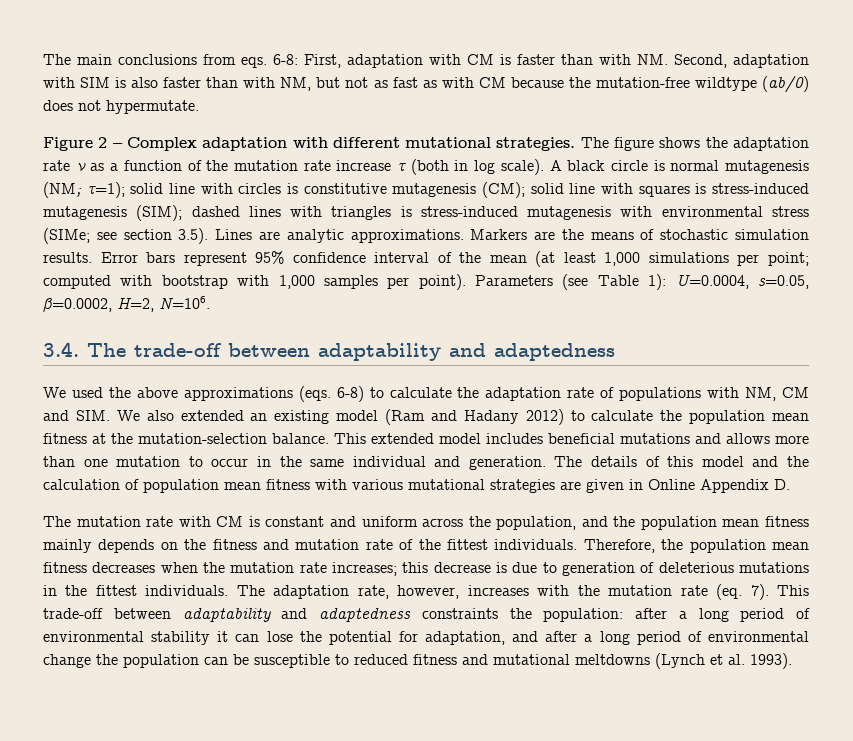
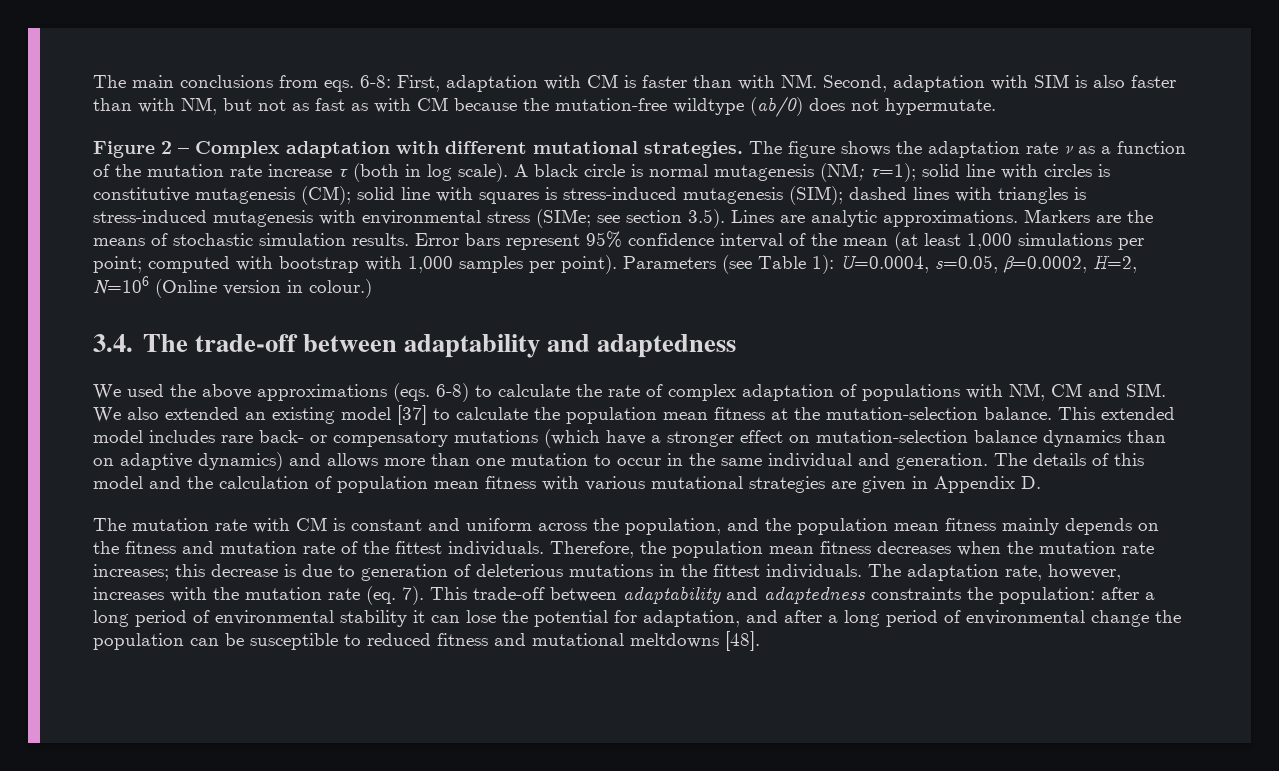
[159,296,210,309] N=106. -> [93,276,372,298] N=106 (Online version in colour.)
[485,387,595,401] adaptation rate -> [608,384,834,401] rate of complex adaptation
[385,409,564,425] (Ram and Hadany 2012) -> [397,405,427,425] [37]
[548,433,690,444] beneficial mutations -> [221,429,1166,448] [93,452,283,471] rare back- or compensatory mutations (which have a stronger effect on mutation-selection balance dynamics than on adaptive dynamics)
[648,479,695,490] Online -> (928, 482) none
[655,653,792,669] (Lynch et al. 1993). -> [725,631,760,651] [48].

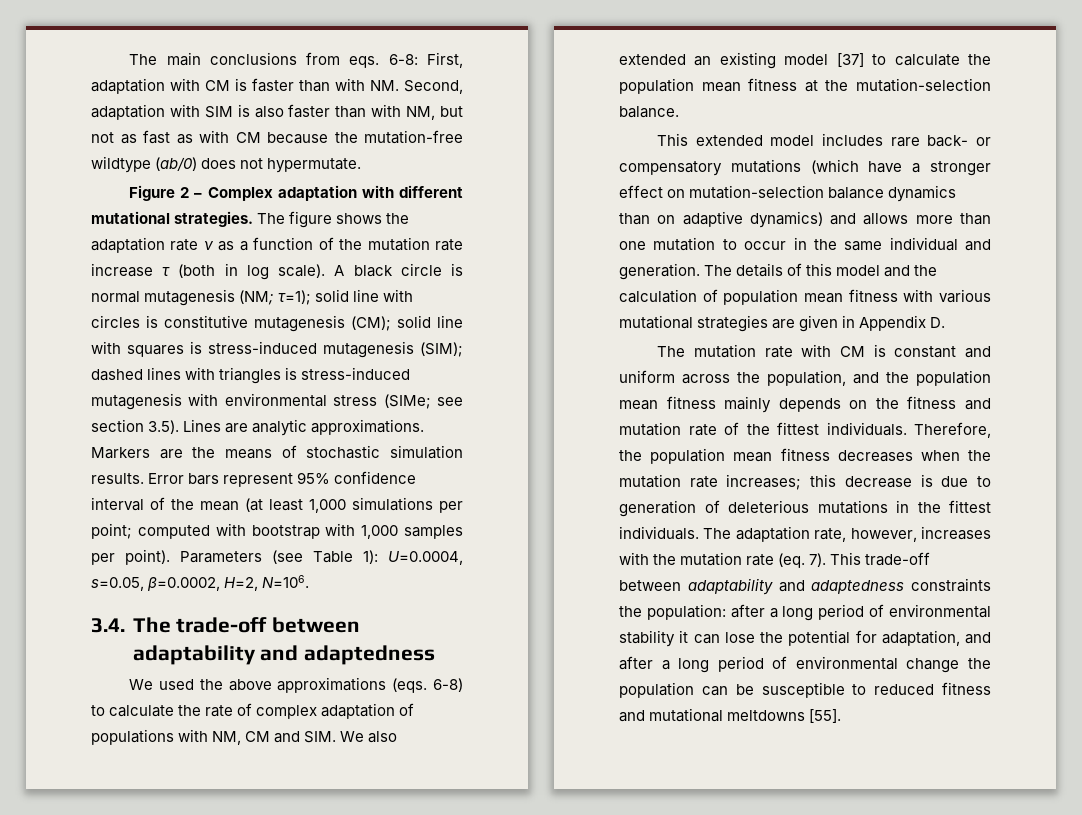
[93,276,372,298] N=106 (Online version in colour.) -> [262,575,310,588] N=106.
(1052, 413) none -> (679, 112) //
[725,631,760,651] [48]. -> [809,709,842,723] [55].

